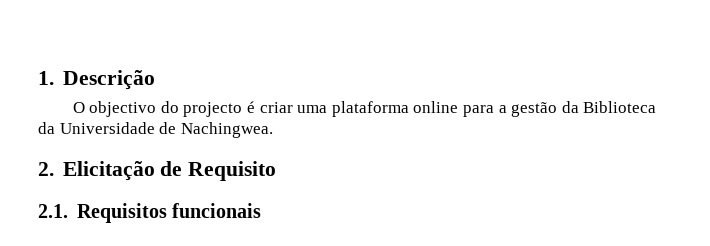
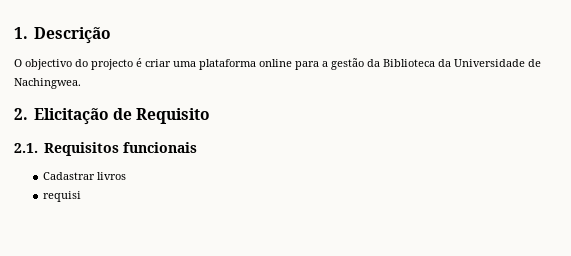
(261, 210) none -> [43,172,127,180] [43,191,82,202] // Cadastrar livros // requisi

